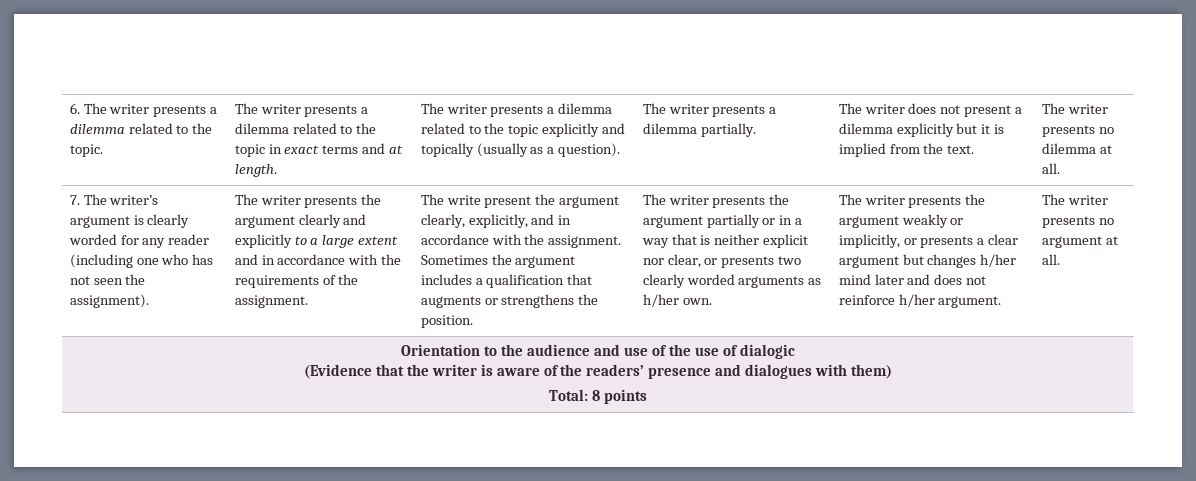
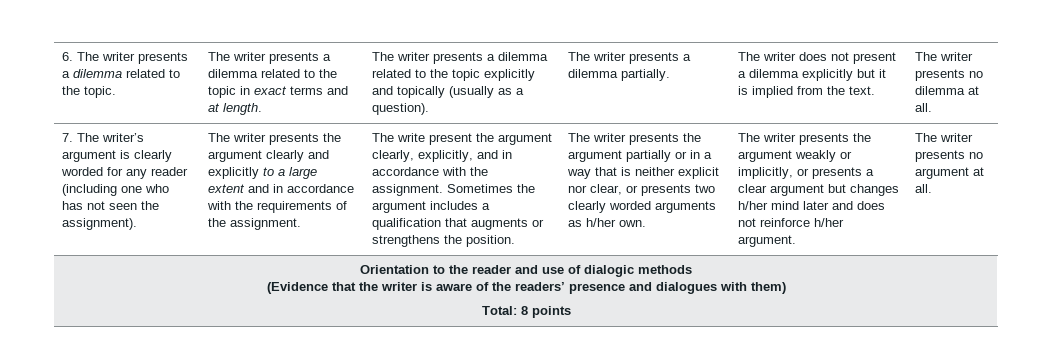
[527,344,591,356] audience -> [472,265,511,274] reader
[668,344,738,356] the use of -> (581, 269) none
(795, 351) none -> [637,265,692,274] methods

